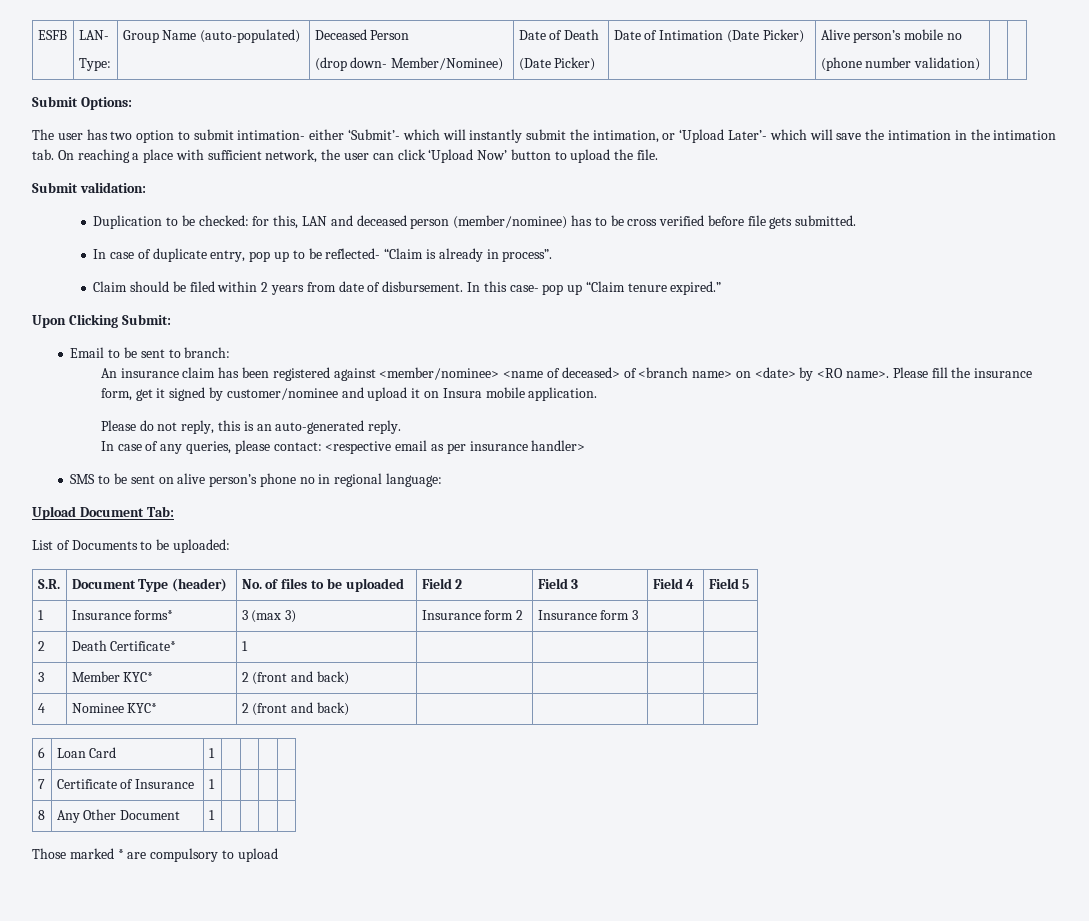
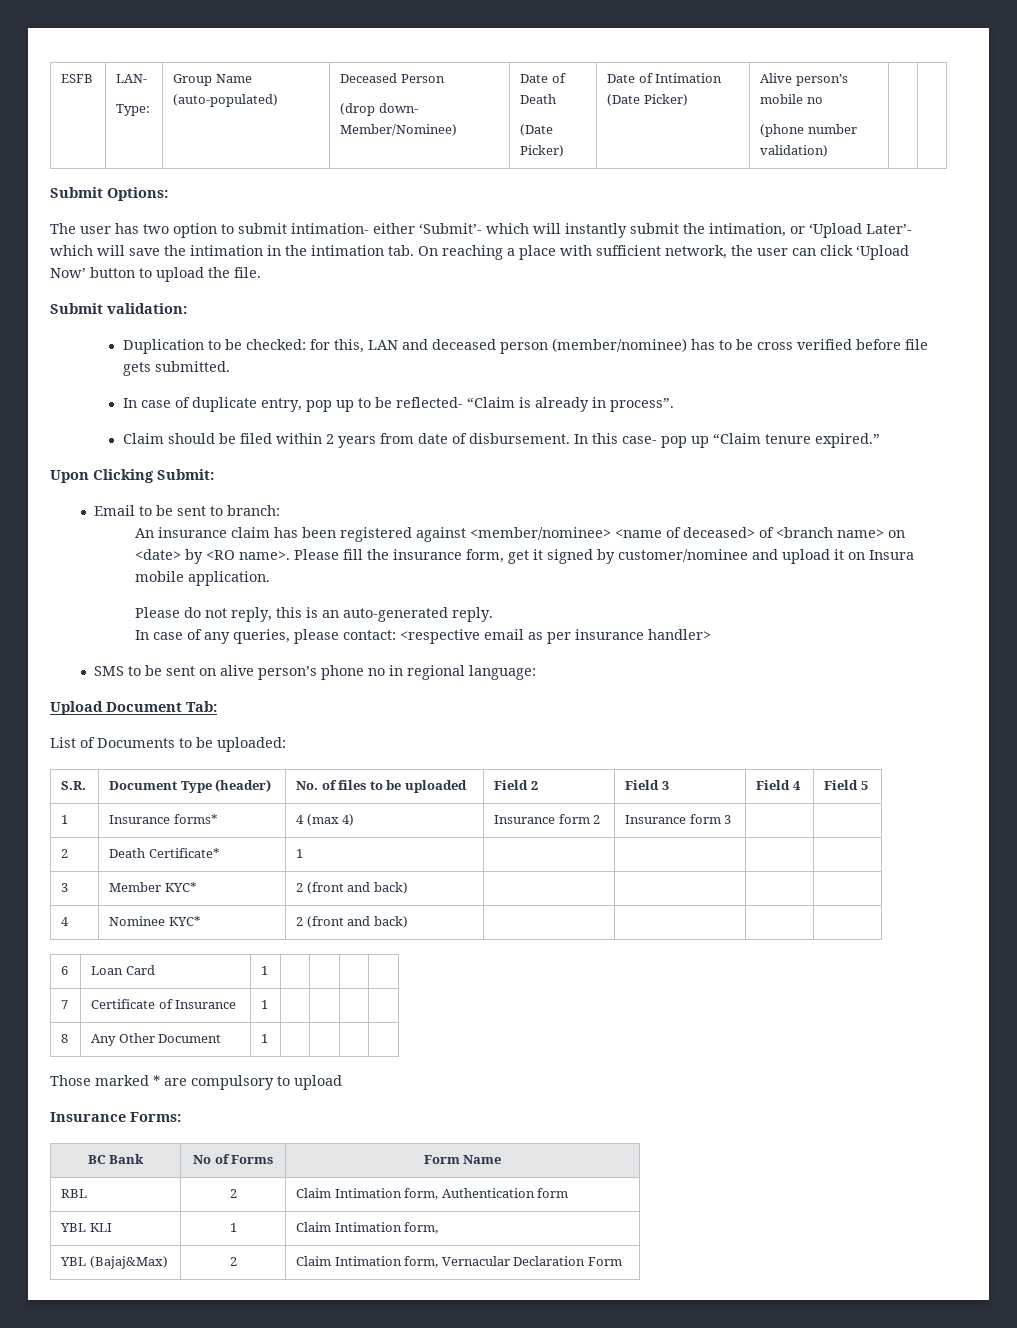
[241,610,297,623] 3 (max 3) -> [296,814,355,826] 4 (max 4)
(278, 855) none -> [50,1112,181,1122] [87,1154,145,1164] [192,1154,274,1164] [423,1155,502,1164] [61,1189,88,1198] [229,1189,237,1198] [296,1188,569,1200] [60,1223,112,1232] [229,1223,237,1232] [296,1222,439,1234] [60,1256,168,1269] [229,1257,237,1266] [296,1256,622,1268] // Insurance Forms: // BC Bank | No of Forms | Form Name // RBL | 2 | Claim Intimation form, Authentication form // YBL KLI | 1 | Claim Intimation form, // YBL (Bajaj&Max) | 2 | Claim Intimation form, Vernacular Declaration Form

